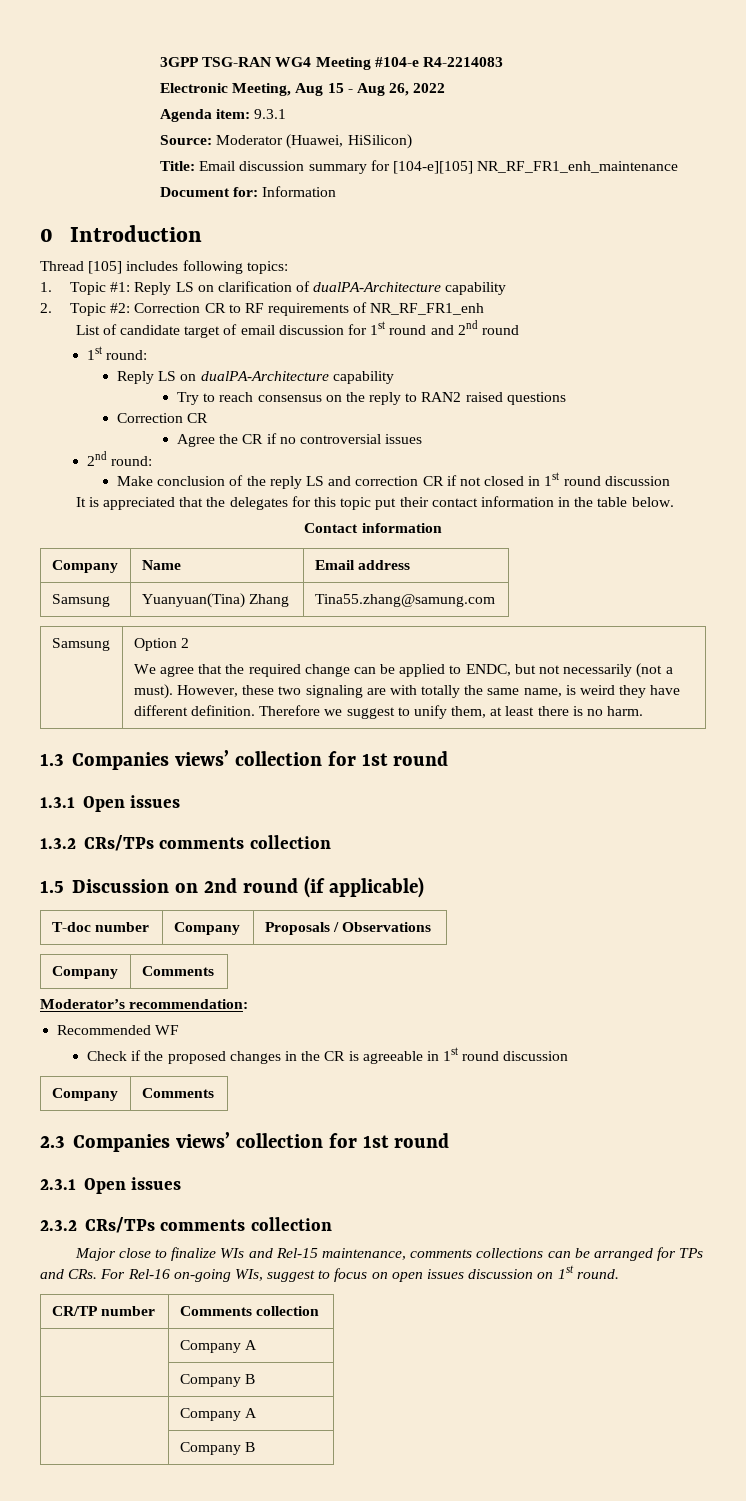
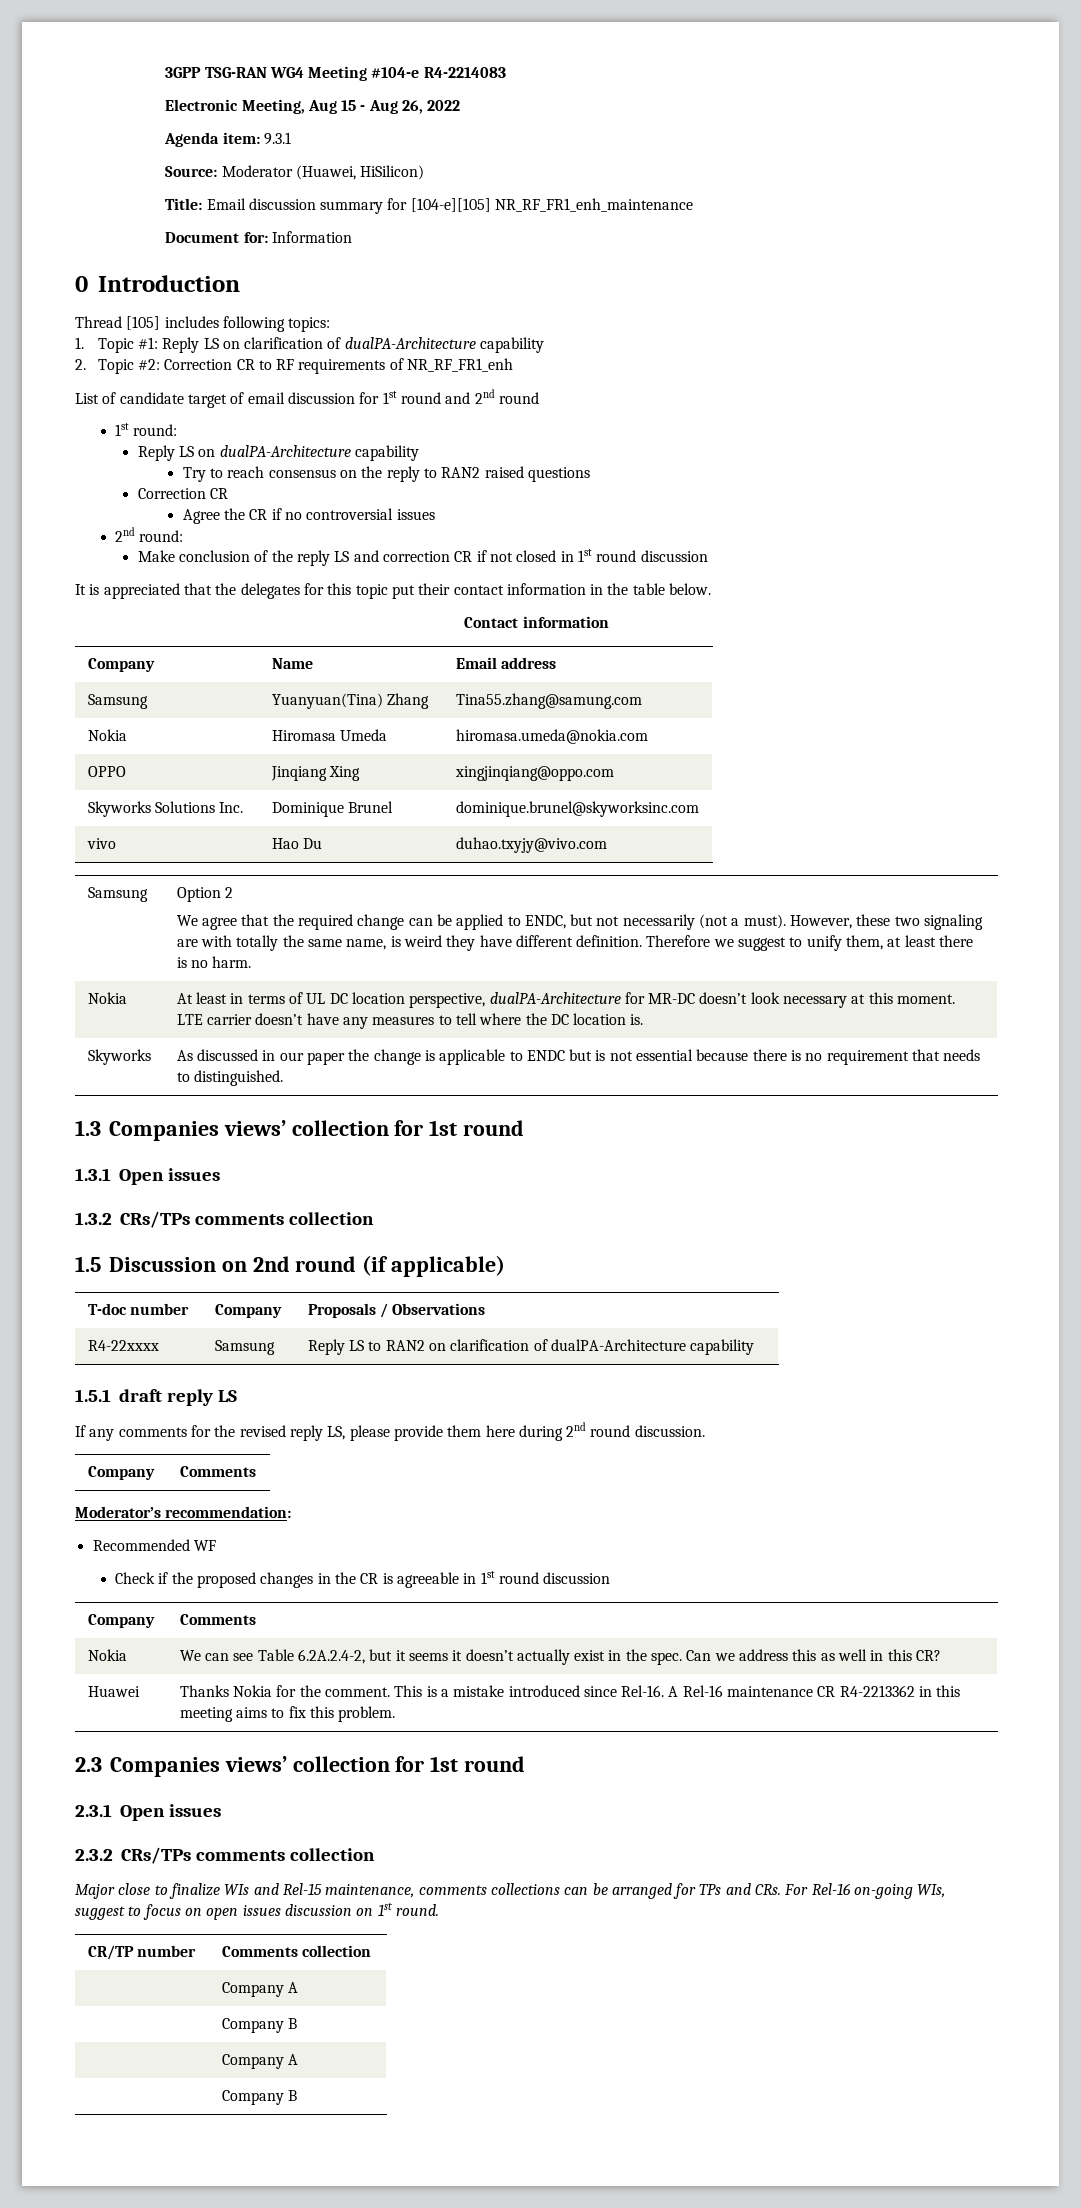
(495, 600) none -> [87,729,127,741] [271,729,387,741] [455,729,648,744] [87,766,126,777] [270,766,360,781] [454,766,614,781] [87,801,244,817] [271,801,393,817] [455,801,699,817] [86,838,116,849] [271,838,322,849] [455,837,607,853] // Nokia | Hiromasa Umeda | hiromasa.umeda@nokia.com // OPPO | Jinqiang Xing | xingjinqiang@oppo.com // Skyworks Solutions Inc. | Dominique Brunel | dominique.brunel@skyworksinc.com // vivo | Hao Du | duhao.txyjy@vivo.com
(644, 711) none -> [87,992,127,1004] [176,992,956,1008] [176,1013,644,1029] [87,1049,151,1065] [176,1049,981,1065] [176,1070,283,1086] // Nokia | At least in terms of UL DC location perspective, dualPA-Architecture for MR-DC doesn’t look necessary at this moment. LTE carrier doesn’t have any measures to tell where the DC location is. // Skyworks | As discussed in our paper the change is applicable to ENDC but is not essential because there is no requirement that needs to distinguished.
(432, 927) none -> [87,1340,159,1351] [214,1340,275,1355] [307,1339,755,1355] [75,1389,237,1406] [75,1422,705,1441] // R4-22xxxx | Samsung | Reply LS to RAN2 on clarification of dualPA-Architecture capability // 1.5.1 draft reply LS // If any comments for the revised reply LS, please provide them here during 2nd round discussion.
(214, 1093) none -> [87,1649,127,1661] [179,1649,942,1665] [87,1686,140,1697] [179,1685,961,1697] [179,1706,396,1722] // Nokia | We can see Table 6.2A.2.4-2, but it seems it doesn’t actually exist in the spec. Can we address this as well in this CR? // Huawei | Thanks Nokia for the comment. This is a mistake introduced since Rel-16. A Rel-16 maintenance CR R4-2213362 in this meeting aims to fix this problem.

